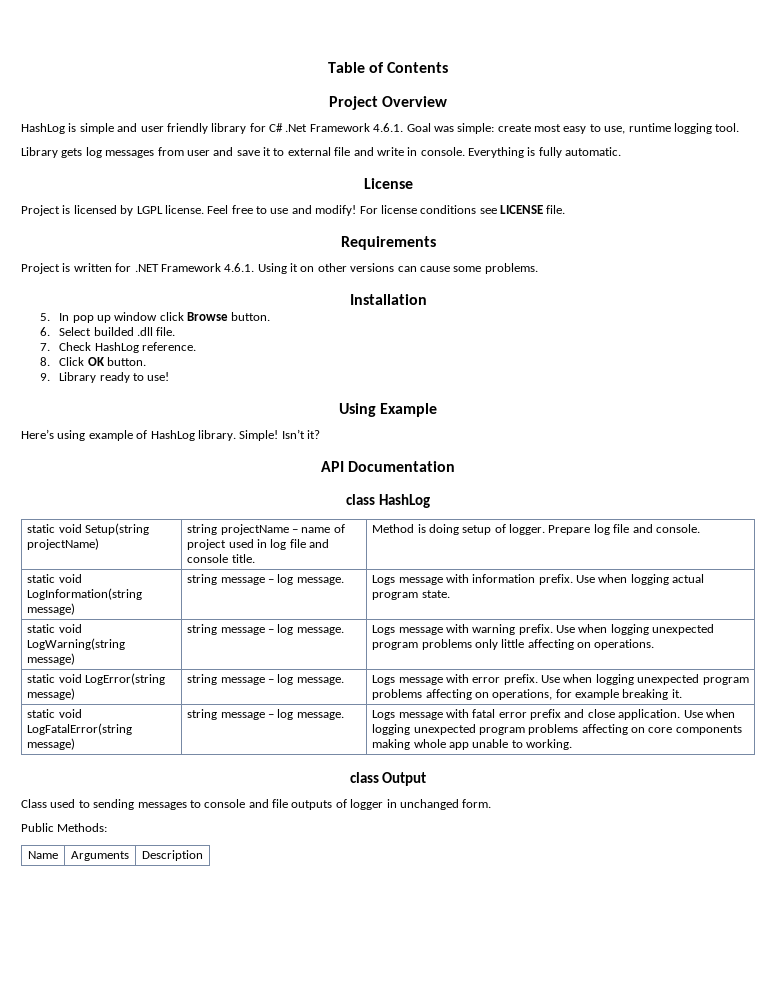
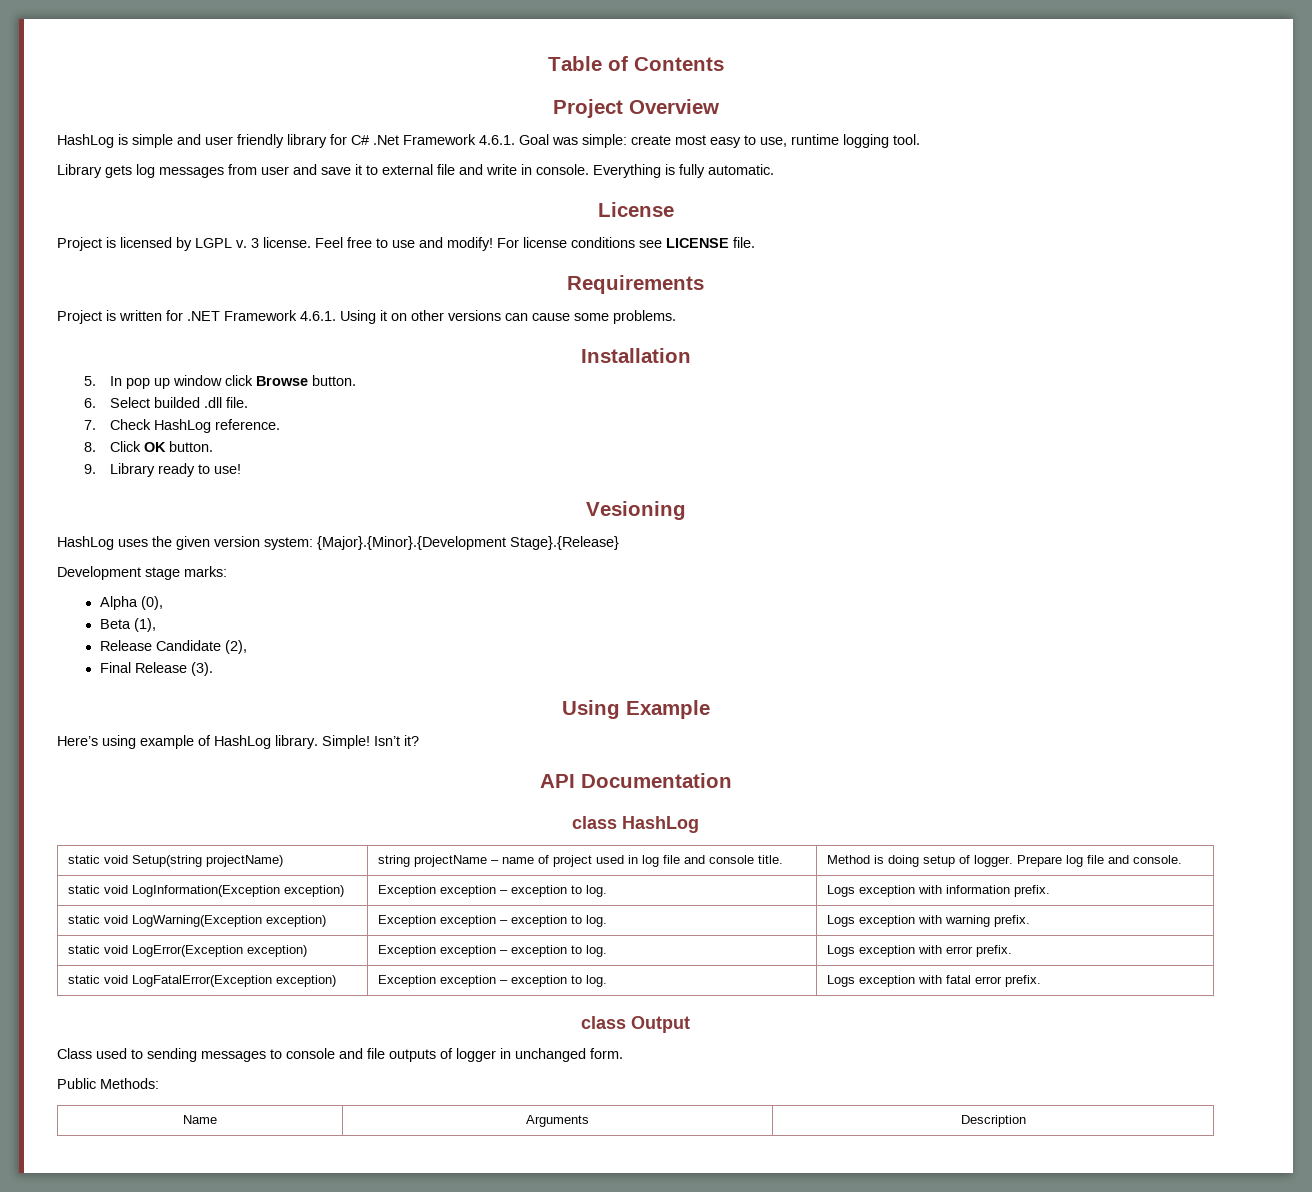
(163, 210) none -> [236,238,259,248] v. 3
(170, 376) none -> [585,501,686,520] [57,536,619,550] [57,566,227,580] [99,596,163,610] [99,618,156,632] [99,640,247,654] [99,662,213,676] // Vesioning // HashLog uses the given version system: {Major}.{Minor}.{Development Stage}.{Release} // Development stage marks: // Alpha (0), // Beta (1), // Release Candidate (2), // Final Release (3).
[27,588,143,600] [27,603,76,615] [187,574,344,585] [372,575,443,585] LogInformation(string message) | string message – log message. | Logs message -> [132,885,345,897] [378,885,608,897] [827,885,916,897] LogInformation(Exception exception) | Exception exception – exception to log. | Logs exception
[576,574,705,585] [372,590,450,600] [27,624,82,633] [27,638,126,650] [27,653,76,665] [187,624,344,635] [372,625,443,635] Use when logging actual program state. // static void LogWarning(string message) | string message – log message. | Logs message -> [68,915,327,927] [378,915,608,927] [827,915,916,927] // static void LogWarning(Exception exception) | Exception exception – exception to log. | Logs exception
[556,624,715,635] [372,639,655,650] [27,673,165,685] [27,688,76,700] [187,674,344,685] [372,675,443,685] Use when logging unexpected program problems only little affecting on operations. // static void LogError(string message) | string message – log message. | Logs message -> [68,945,308,957] [378,945,608,957] [827,945,916,957] // static void LogError(Exception exception) | Exception exception – exception to log. | Logs exception
[541,674,749,685] [372,689,682,700] [27,709,82,718] [27,723,133,735] [27,738,76,750] [187,709,344,720] [372,710,443,720] Use when logging unexpected program problems affecting on operations, for example breaking it. // static void LogFatalError(string message) | string message – log message. | Logs message -> [68,975,337,987] [378,975,608,987] [827,975,916,987] // static void LogFatalError(Exception exception) | Exception exception – exception to log. | Logs exception
[530,709,735,720] [372,724,742,735] [372,739,573,750] prefix and close application. Use when logging unexpected program problems affecting on core components making whole app unable to working. -> [1005,975,1042,987] prefix.

